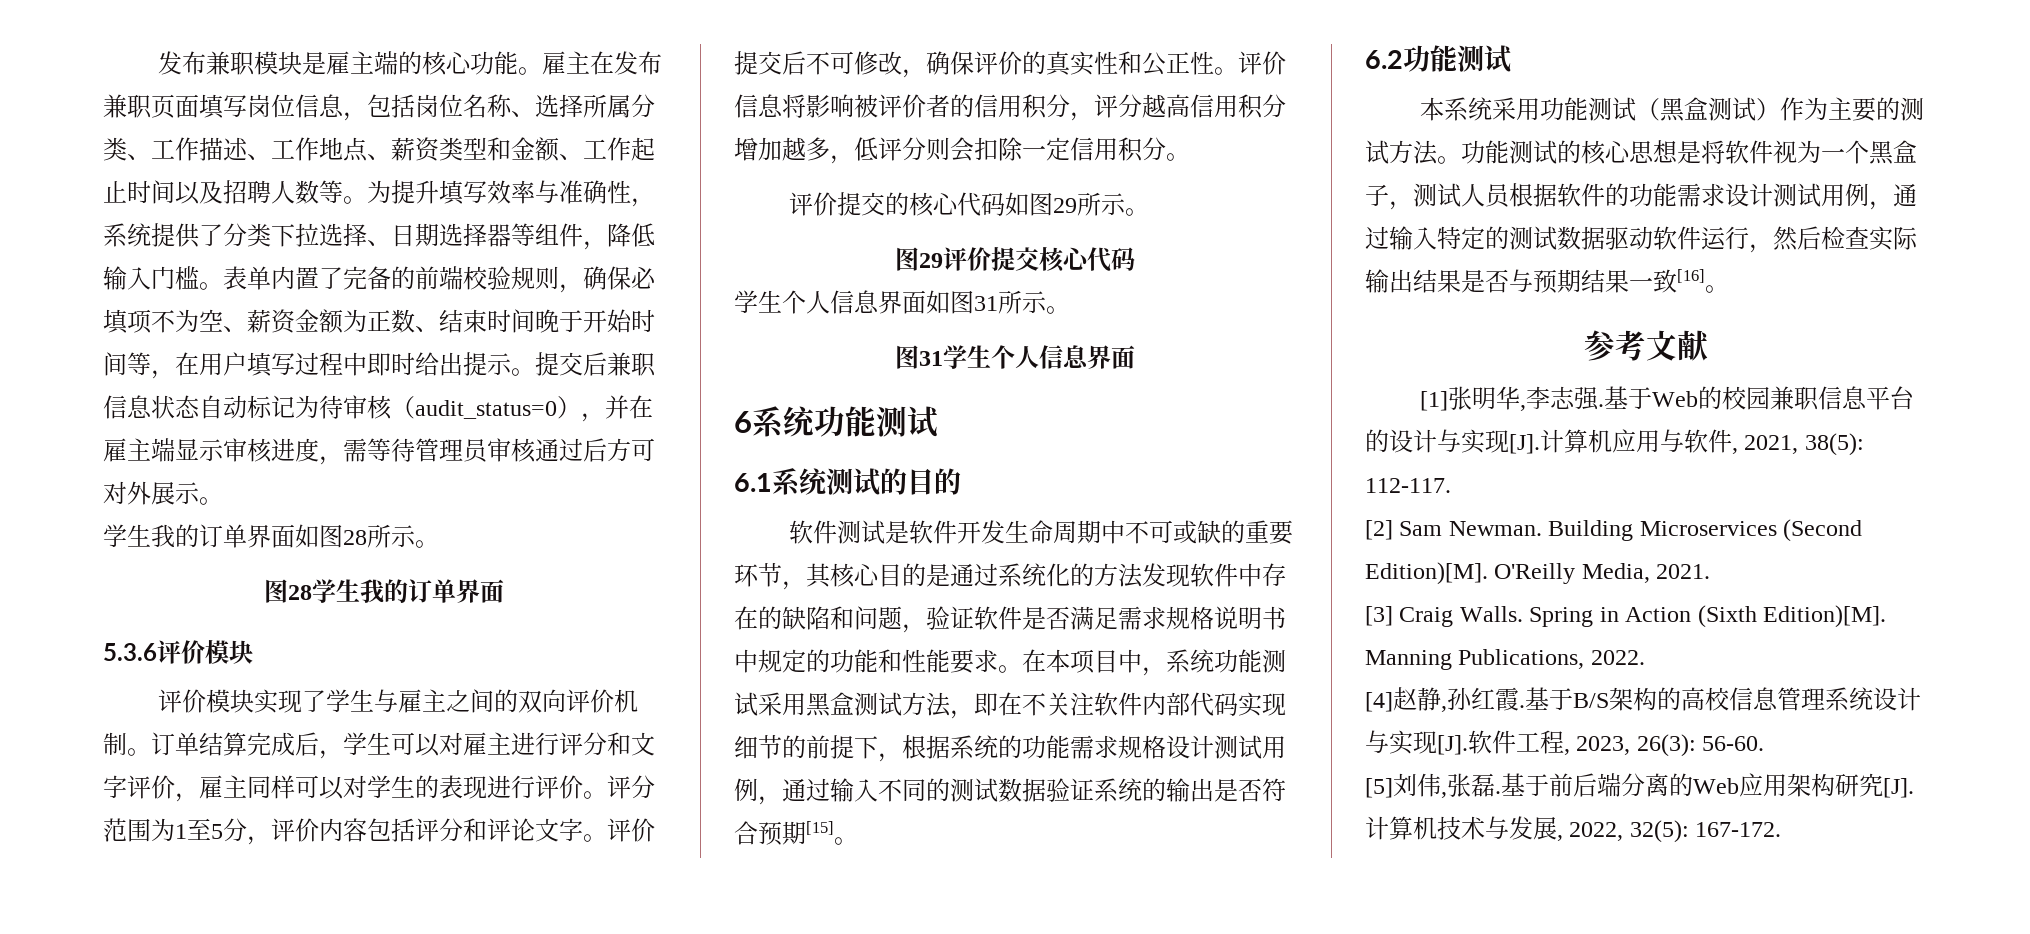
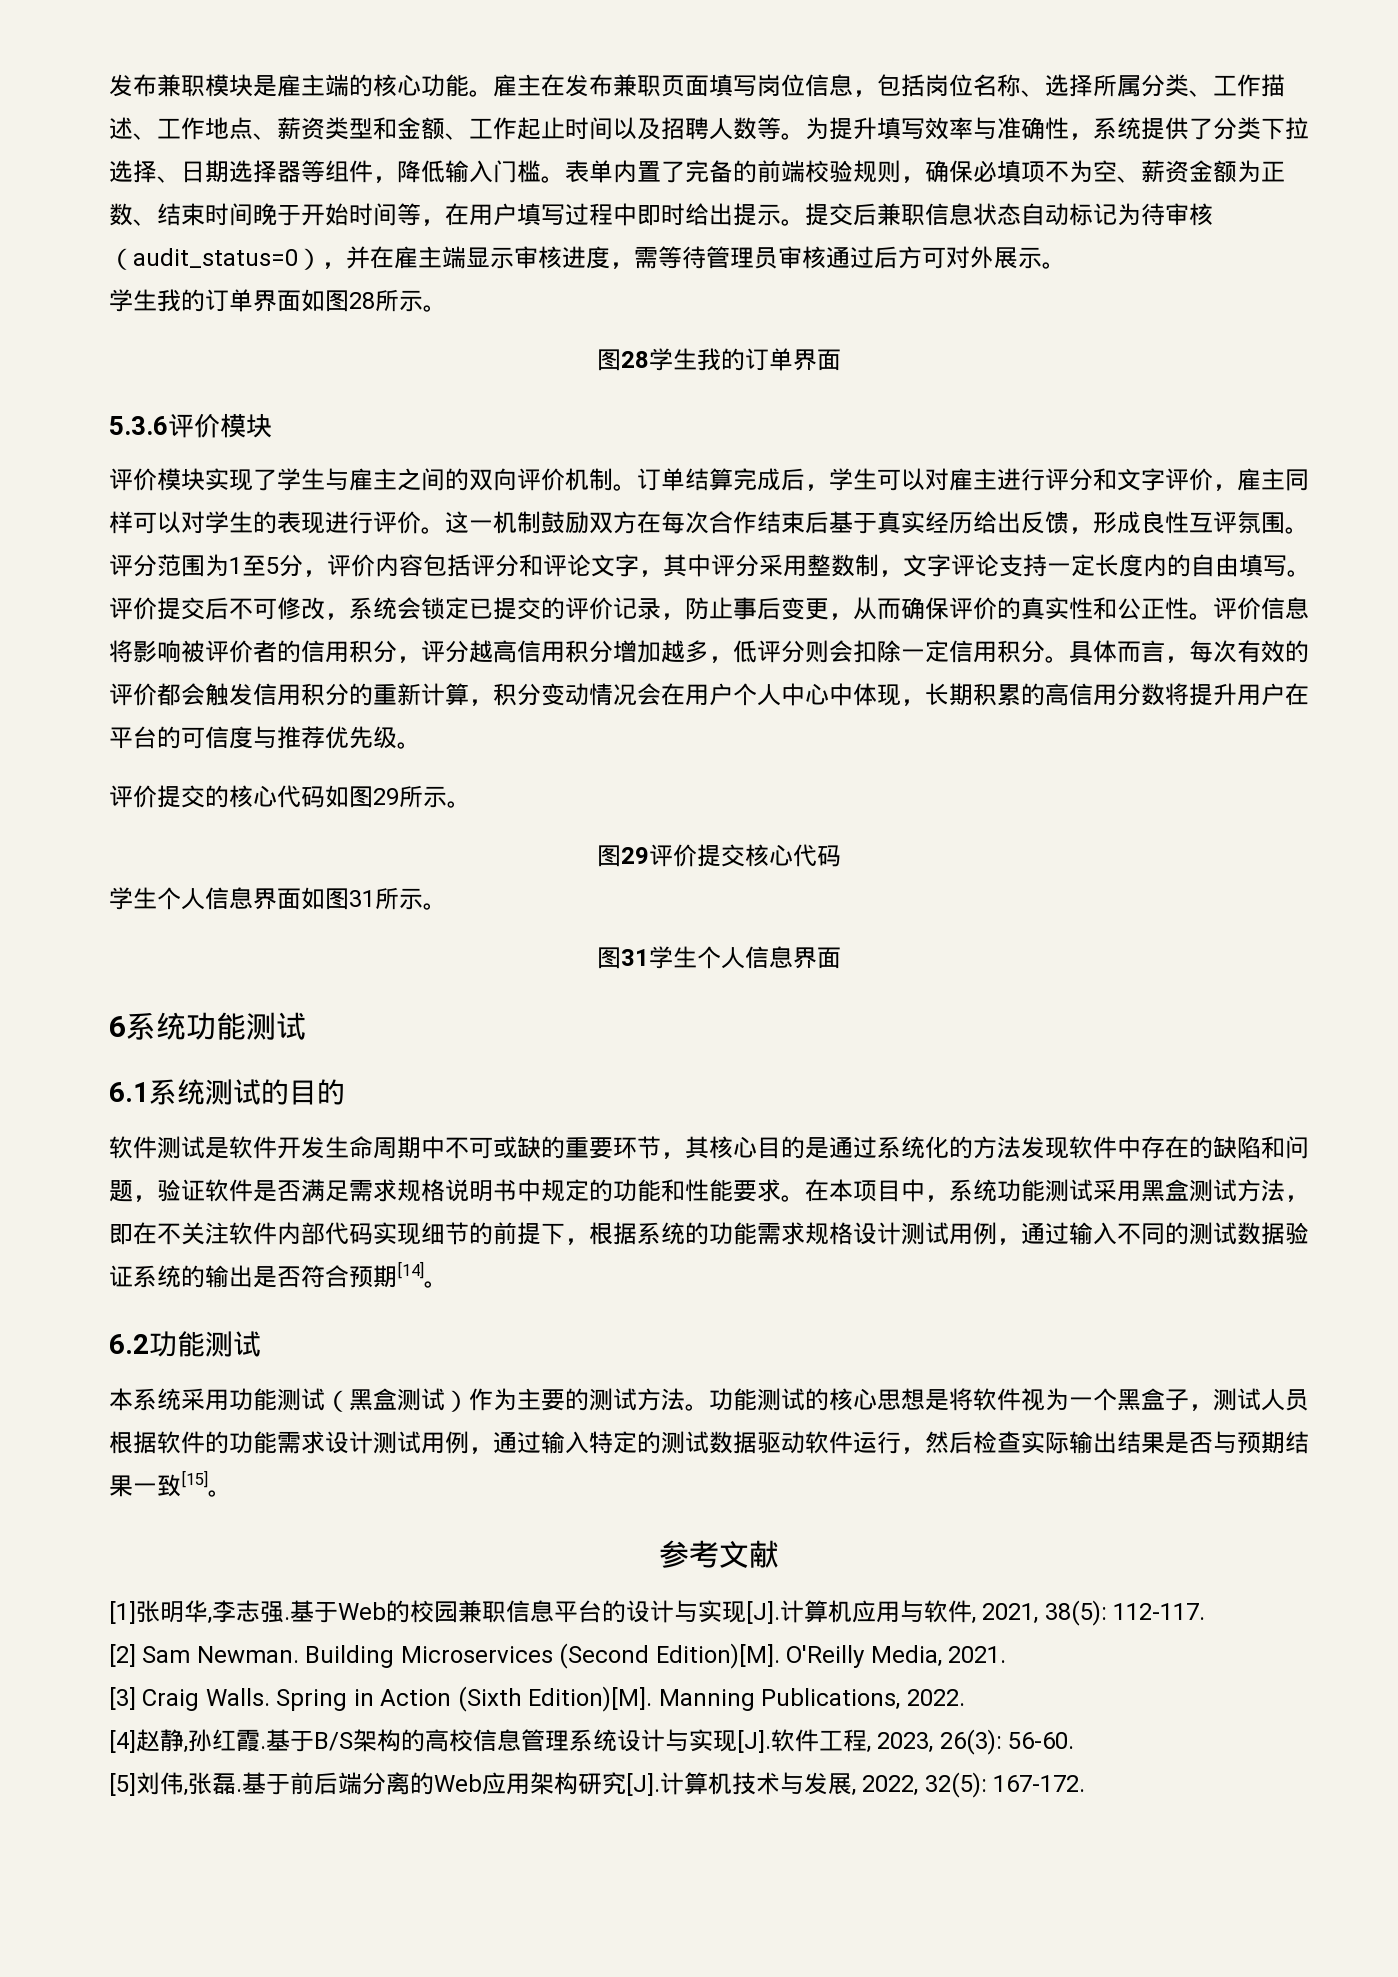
(607, 795) none -> [445,511,1309,534] 这一机制鼓励双方在每次合作结束后基于真实经历给出反馈，形成良性互评氛围。
(583, 829) none -> [639,554,1287,577] ，其中评分采用整数制，文字评论支持一定长度内的自由填写
(926, 73) none -> [349,597,901,620] 系统会锁定已提交的评价记录，防止事后变更，从而
(1190, 157) none -> [1069,640,1309,663] [109,683,1309,706] [109,726,421,749] 具体而言，每次有效的评价都会触发信用积分的重新计算，积分变动情况会在用户个人中心中体现，长期积累的高信用分数将提升用户在平台的可信度与推荐优先级。
[806,821,834,835] [15] -> [397,1261,424,1279] [14]
[1677,269,1705,283] [16] -> [181,1470,208,1488] [15]

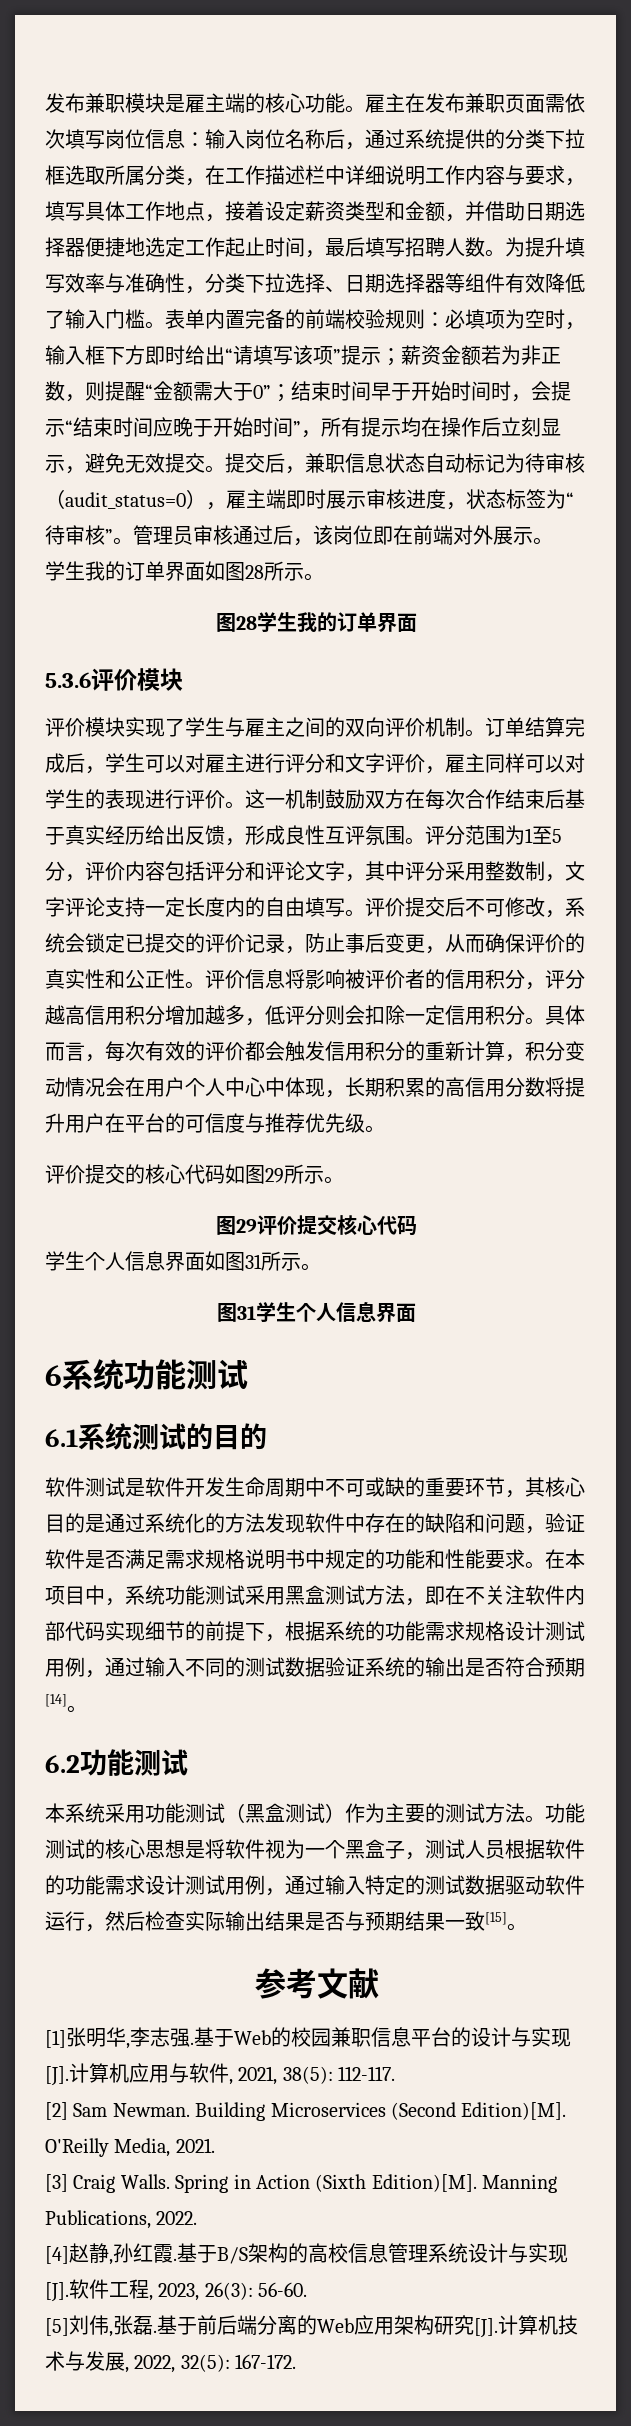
(709, 86) none -> [545,93,585,113] [45,129,65,149] 需依次
[853,74,925,97] ，包括 -> [185,129,245,149] ：输入
[1021,74,1093,97] 、选择 -> [325,129,585,150] [45,165,105,185] 后，通过系统提供的分类下拉框选取
[1189,90,1213,97] 、 -> [185,165,225,186] ，在
[133,117,469,140] 、工作地点、薪资类型和金额、 -> [305,165,585,186] [45,201,585,222] [45,237,185,257] 栏中详细说明工作内容与要求，填写具体工作地点，接着设定薪资类型和金额，并借助日期选择器便捷地选定
[613,117,661,140] 以及 -> [305,237,405,258] ，最后填写
[757,117,781,140] 等 -> (485, 247) none
[1093,117,1213,140] 系统提供了 -> (205, 290) none
[373,160,445,183] ，降低 -> [505,273,585,293] [45,310,65,329] 有效降低了
[661,161,685,183] 了 -> (245, 319) none
[901,160,1285,183] [109,203,781,226] ，确保必填项不为空、薪资金额为正数、结束时间晚于开始时间等，在用户填写过程中即时给出提示 -> [425,309,585,330] [45,345,561,366] [45,381,571,402] [45,417,561,438] [45,453,205,474] ：必填项为空时，输入框下方即时给出“请填写该项”提示；薪资金额若为非正数，则提醒“金额需大于0”；结束时间早于开始时间时，会提示“结束时间应晚于开始时间”，所有提示均在操作后立刻显示，避免无效提交
(877, 214) none -> [285,466,305,474] ，
[346,246,946,269] 并在雇主端显示审核进度，需等待管理员审核通过后方可 -> [226,489,574,510] [45,525,453,546] 雇主端即时展示审核进度，状态标签为“待审核”。管理员审核通过后，该岗位即在前端

